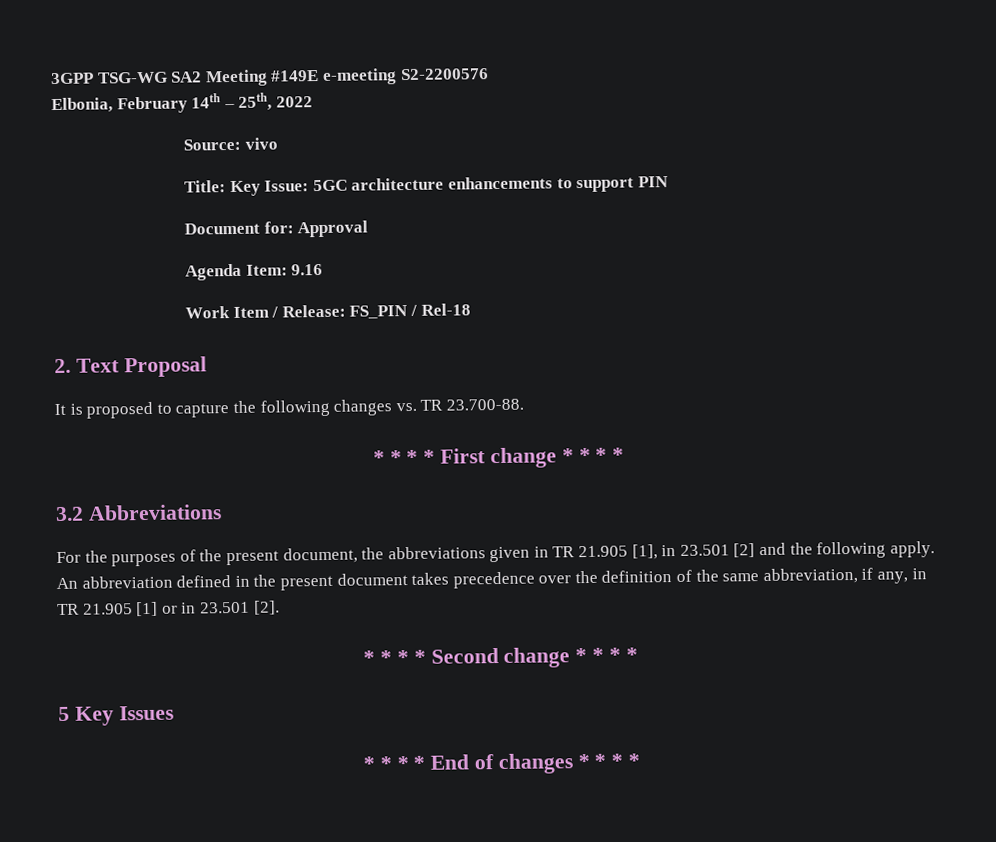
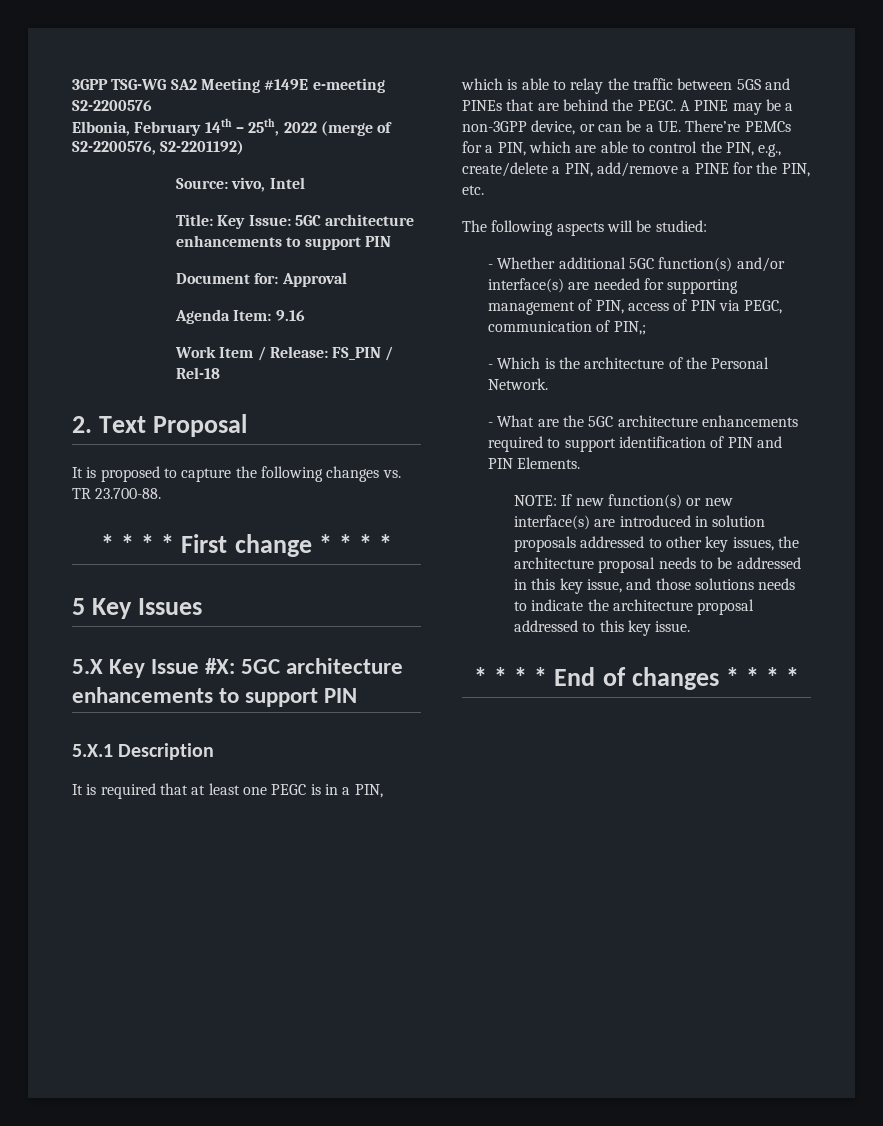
(313, 102) none -> [320,121,393,136] [72,140,245,155] (merge of S2-2200576, S2-2201192)
[244,137,278,150] vivo -> [231,177,305,192] vivo, Intel
[55,504,222,522] [56,541,935,567] [56,567,927,591] [57,600,280,617] [363,647,638,668] [58,705,174,726] 3.2 Abbreviations // For the purposes of the present document, the abbreviations given in TR 21.905 [1], in 23.501 [2] and the following apply. An abbreviation defined in the present document takes precedence over the definition of the same abbreviation, if any, in TR 21.905 [1] or in 23.501 [2]. // * * * * Second change * * * * // 5 Key Issues -> [72,598,203,619] [72,658,404,678] [72,687,358,707] [72,743,215,760] [72,783,383,799] [461,78,790,94] [462,99,794,115] [462,120,791,135] [462,141,782,157] [462,162,810,177] [462,185,484,195] [462,220,707,236] [487,257,785,272] [487,278,739,294] [487,299,783,315] [487,320,646,335] [487,357,770,369] [487,378,548,390] [487,415,798,427] [487,436,782,452] [487,457,581,469] [513,494,733,509] [513,515,766,530] [513,536,799,552] [513,557,801,573] [513,578,796,594] [513,599,755,615] [513,620,691,636] 5 Key Issues // 5.X Key Issue #X: 5GC architecture enhancements to support PIN // 5.X.1 Description // It is required that at least one PEGC is in a PIN, which is able to relay the traffic between 5GS and PINEs that are behind the PEGC. A PINE may be a non-3GPP device, or can be a UE. There’re PEMCs for a PIN, which are able to control the PIN, e.g., create/delete a PIN, add/remove a PINE for the PIN, etc. // The following aspects will be studied: // - Whether additional 5GC function(s) and/or interface(s) are needed for supporting management of PIN, access of PIN via PEGC, communication of PIN,; // - Which is the architecture of the Personal Network. // - What are the 5GC architecture enhancements required to support identification of PIN and PIN Elements. // NOTE: If new function(s) or new interface(s) are introduced in solution proposals addressed to other key issues, the architecture proposal needs to be addressed in this key issue, and those solutions needs to indicate the architecture proposal addressed to this key issue.

